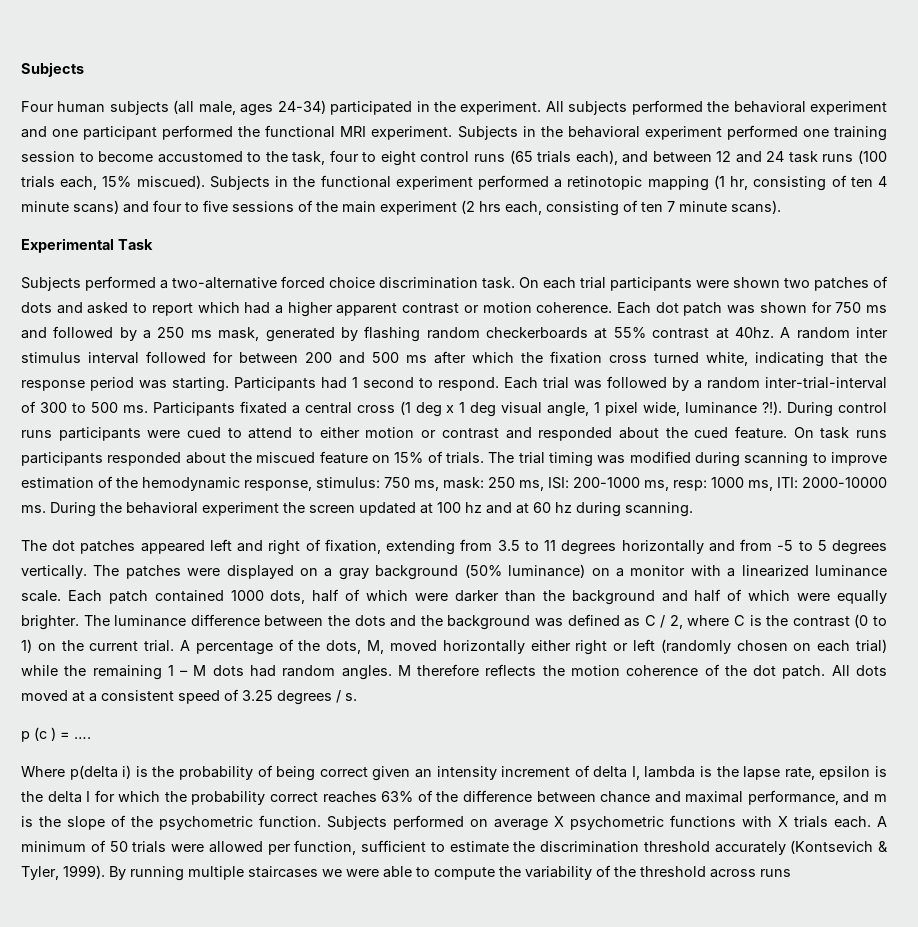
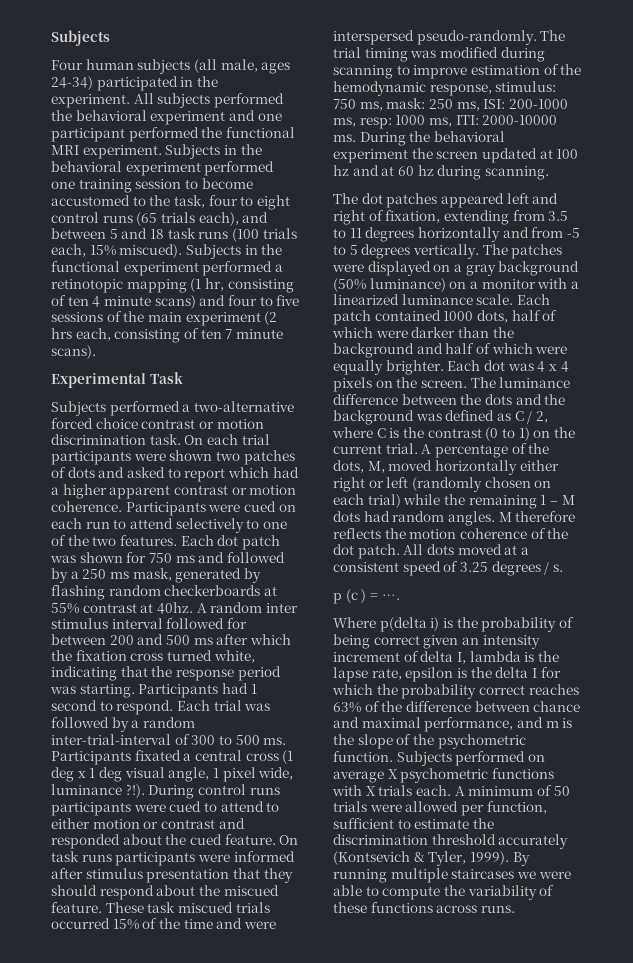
[716,151,785,163] 12 and 24 -> [109,228,164,239] 5 and 18
(375, 282) none -> [141,419,264,429] contrast or motion
(613, 307) none -> [125,501,296,516] [51,518,287,533] [51,535,177,546] Participants were cued on each run to attend selectively to one of the two features.
[107,451,484,466] responded about the miscued feature on 15% of trials. -> [197,851,295,862] [51,868,293,883] [51,885,279,900] [51,902,270,913] [51,918,276,930] [333,30,537,45] were informed after stimulus presentation that they should respond about the miscued feature. These task miscued trials occurred 15% of the time and were interspersed pseudo-randomly.
(79, 622) none -> [447,360,569,372] [333,377,467,392] Each dot was 4 x 4 pixels on the screen.
[614,866,791,878] the threshold across runs -> [333,902,515,913] these functions across runs.

